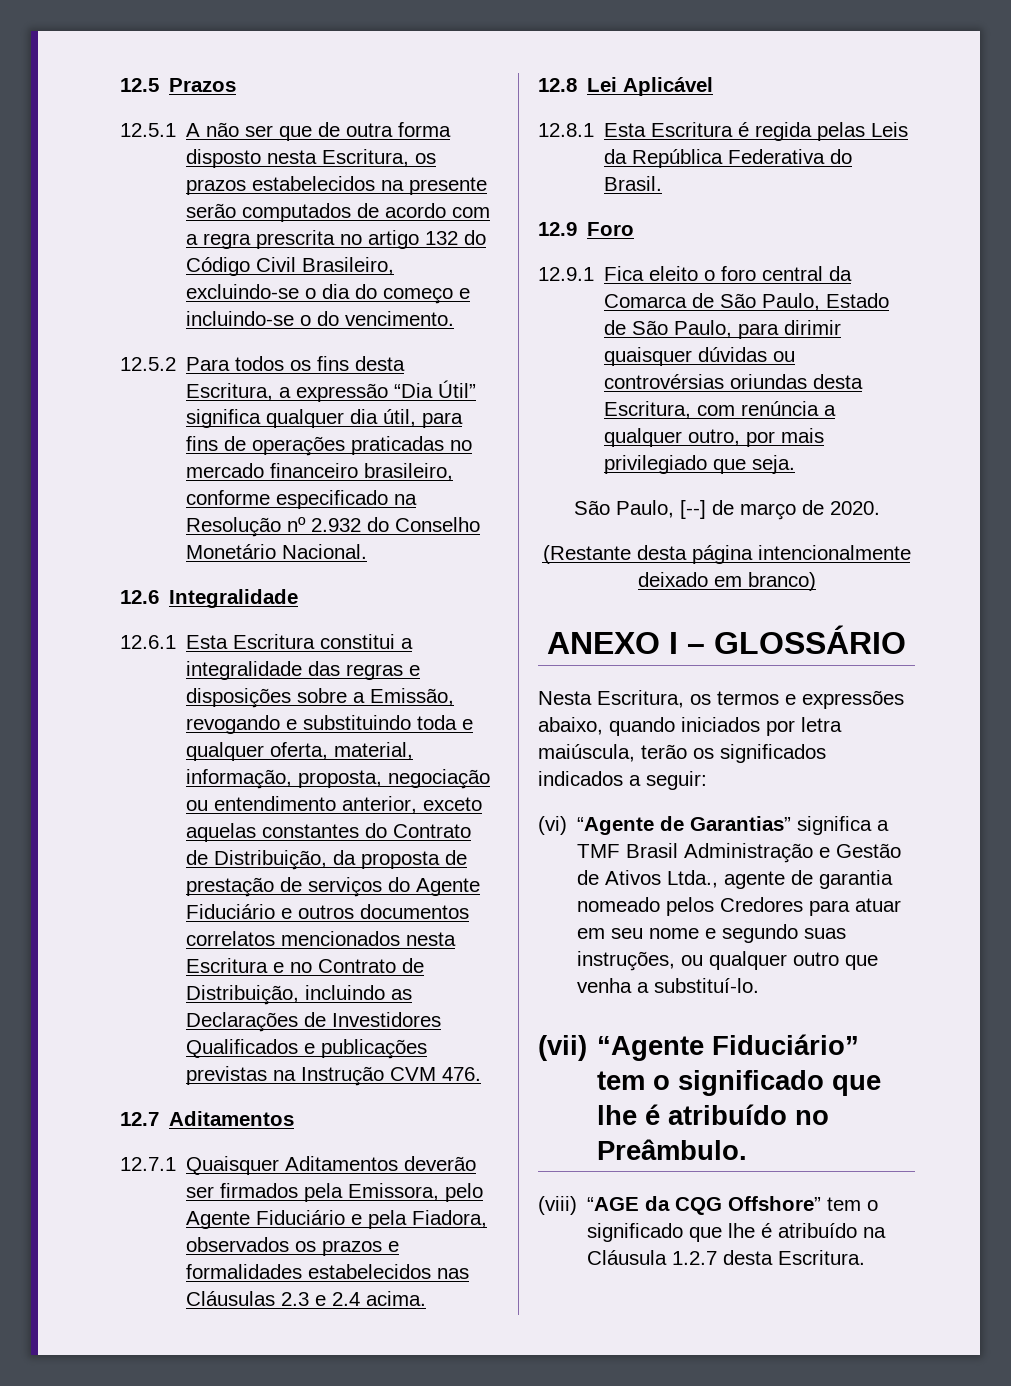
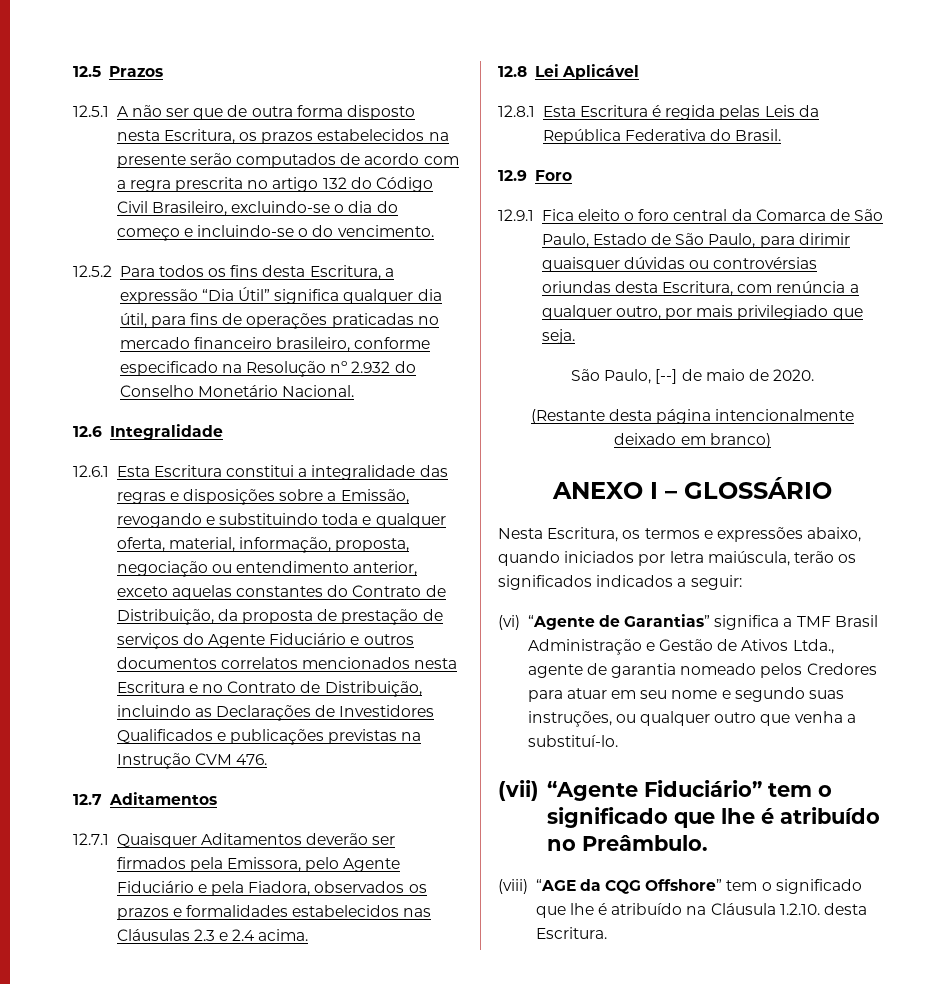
[739,503,796,520] março -> [705,369,745,381] maio
[672,1251,718,1265] 1.2.7 -> [779,903,820,915] 1.2.10.

